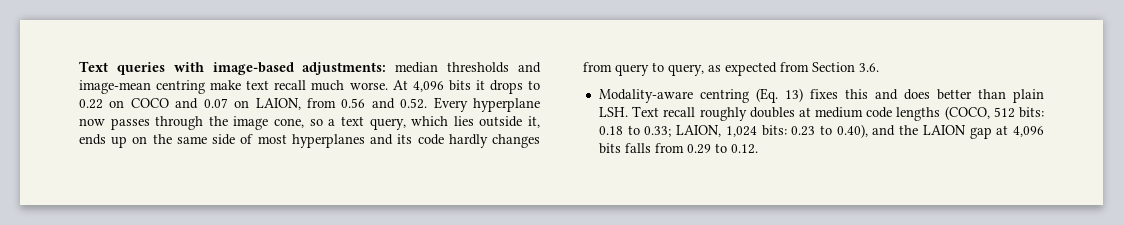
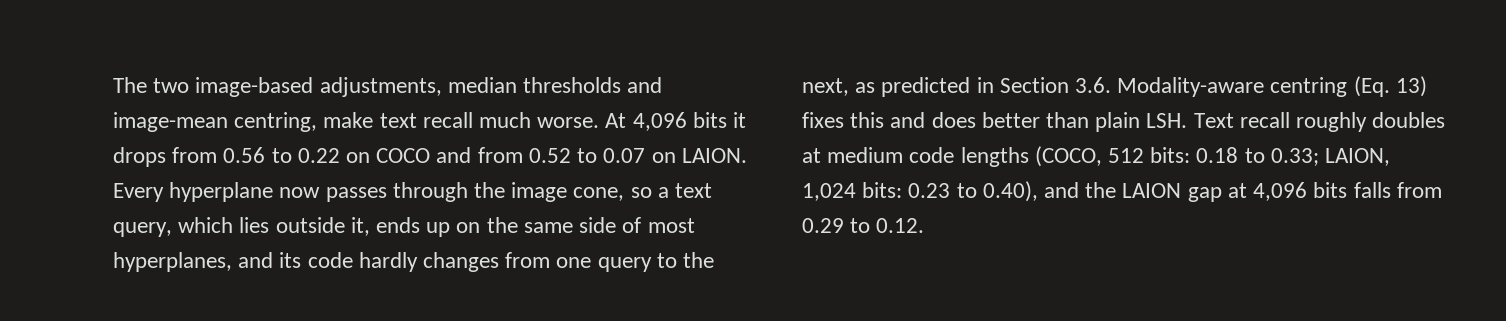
[79,61,387,75] Text queries with image-based adjustments: -> [113,77,442,97] The two image-based adjustments,
[156,80,206,94] centring -> [234,112,318,132] centring,
(523, 87) none -> [172,147,266,163] from 0.56
[203,98,428,110] 0.07 on LAION, from 0.56 and 0.52. -> [477,147,747,163] from 0.52 to 0.07 on LAION.
[291,134,365,148] hyperplanes -> [113,252,232,272] hyperplanes,
(612, 67) none -> [556,257,592,268] one
[668,62,809,76] query, as expected from -> [683,252,715,268] [802,77,994,97] the next, as predicted in
(879, 67) // -> (1112, 85) none

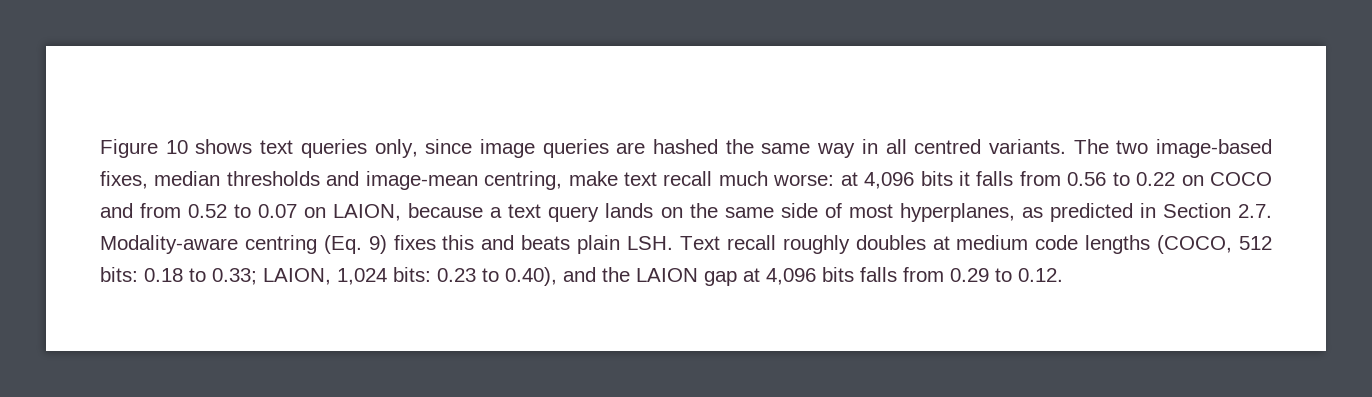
(113, 85) none -> [100,139,1066,158] Figure 10 shows text queries only, since image queries are hashed the same way in all centred variants.
[319,77,442,97] adjustments, -> [100,171,148,189] fixes,
[537,113,627,128] worse. At -> [773,172,858,186] worse: at
[113,147,166,167] drops -> [976,171,1014,186] falls
[681,148,747,163] [113,182,713,202] [113,217,451,237] LAION. Every hyperplane now passes through the image cone, so a text query, which lies outside it, ends up -> [333,203,654,222] LAION, because a text query lands
[238,252,715,272] [802,78,849,96] and its code hardly changes from one query to the next, -> (1015, 212) none
[1075,77,1112,93] 3.6. -> [1238,204,1273,218] 2.7.
[1395,76,1427,97] 13) -> [368,235,387,254] 9)
[931,112,1090,128] does better than -> [521,235,571,250] beats

